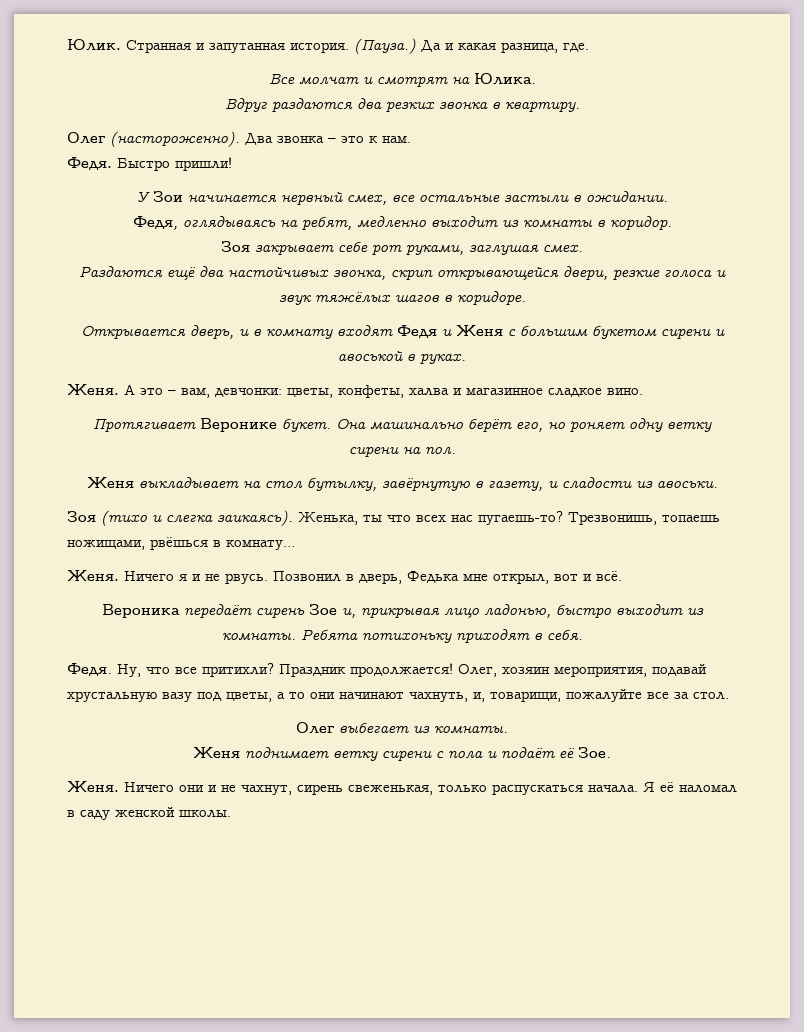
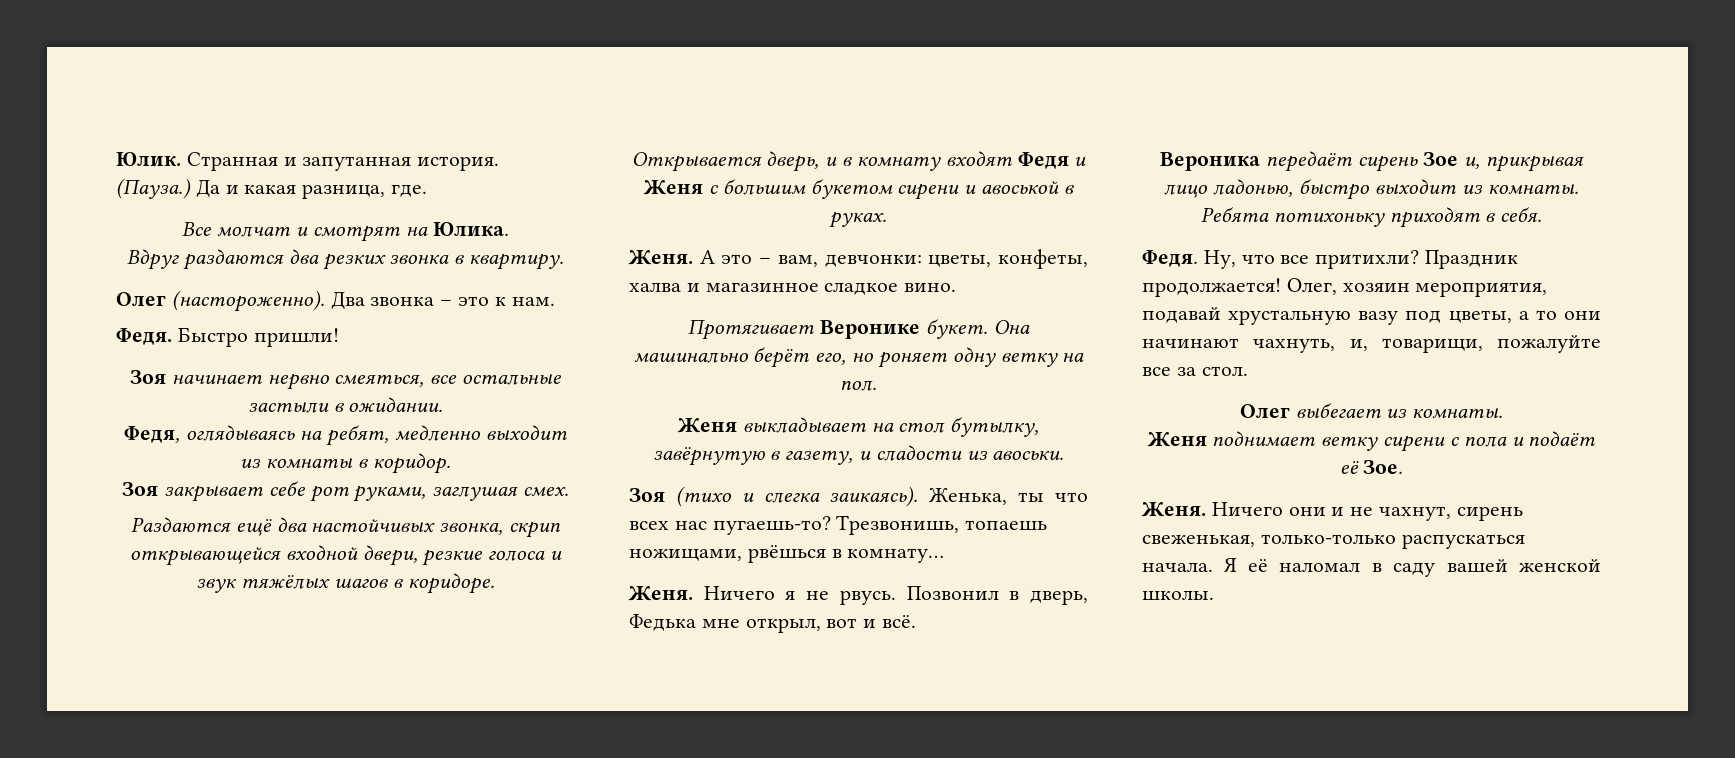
[136,191,387,205] У Зои начинается нервный смех, -> [129,370,425,390] Зоя начинает нервно смеяться,
(559, 273) none -> [285,545,358,560] входной
[348,447,399,457] сирени -> (1058, 360) none
[192,574,201,581] и -> (796, 595) none
[438,785,487,793] только -> [1260,534,1396,544] только-только
(110, 815) none -> [1446,559,1508,573] вашей

